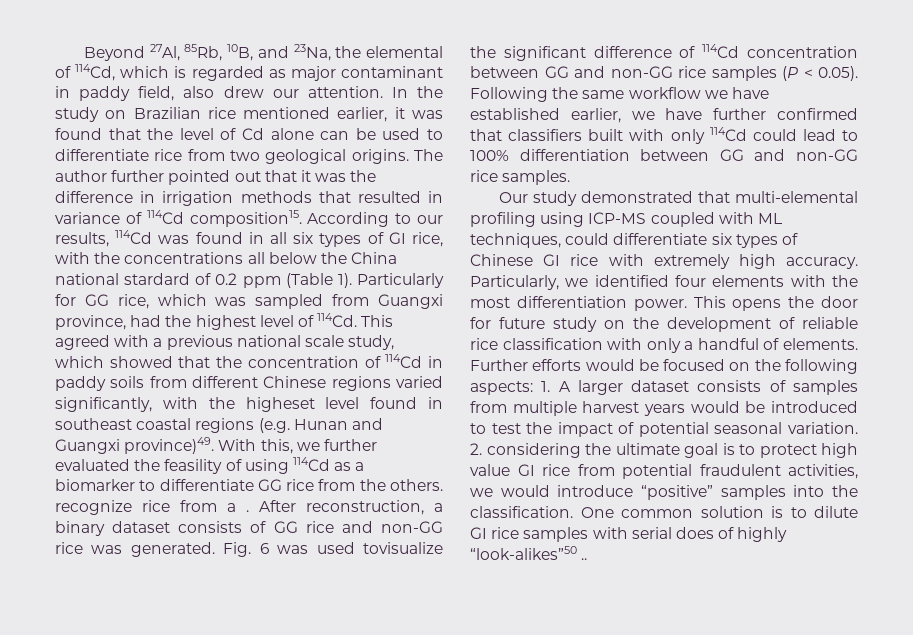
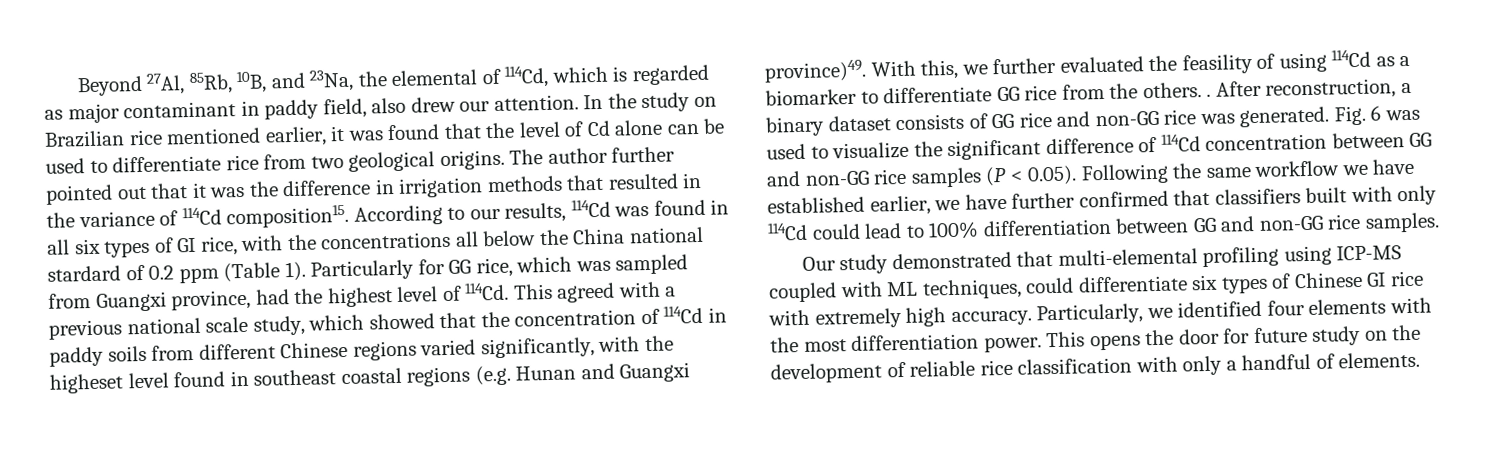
(444, 197) none -> [46,212,75,228] the
[55,500,236,515] recognize rice from a -> (1202, 90) none
[363,542,443,554] tovisualize -> [810,141,910,160] to visualize
[470,359,858,374] [470,380,858,395] [470,401,858,416] [470,422,858,437] [470,443,858,458] [470,464,858,479] [470,485,858,500] [470,506,858,518] [470,527,788,542] [470,546,588,560] Further efforts would be focused on the following aspects: 1. A larger dataset consists of samples from multiple harvest years would be introduced to test the impact of potential seasonal variation. 2. considering the ultimate goal is to protect high value GI rice from potential fraudulent activities, we would introduce “positive” samples into the classification. One common solution is to dilute GI rice samples with serial does of highly “look-alikes”50 .. -> (1421, 360) none

